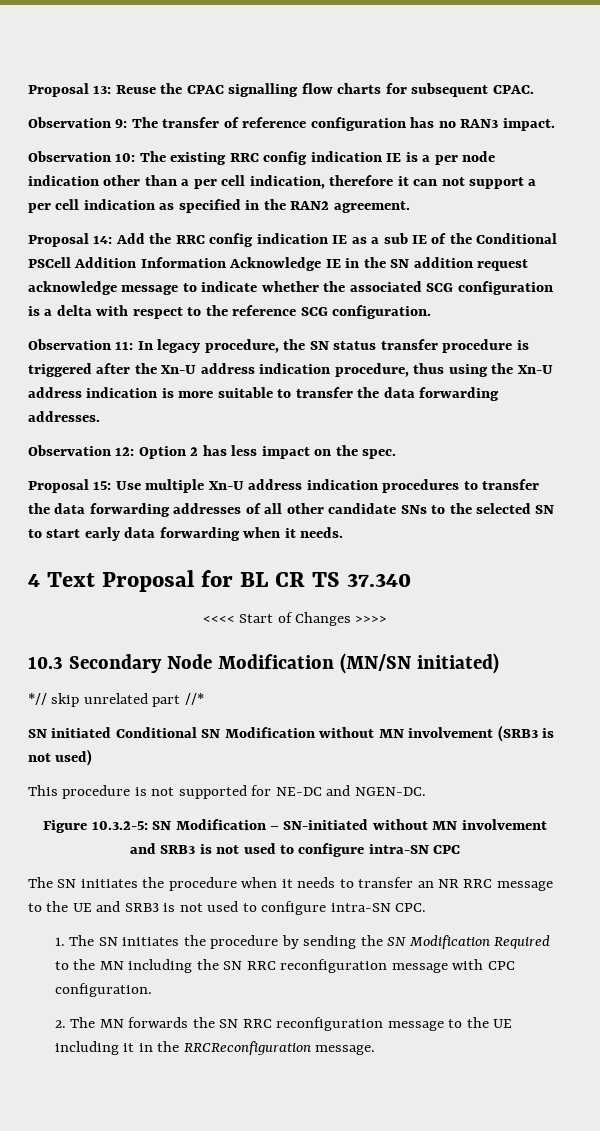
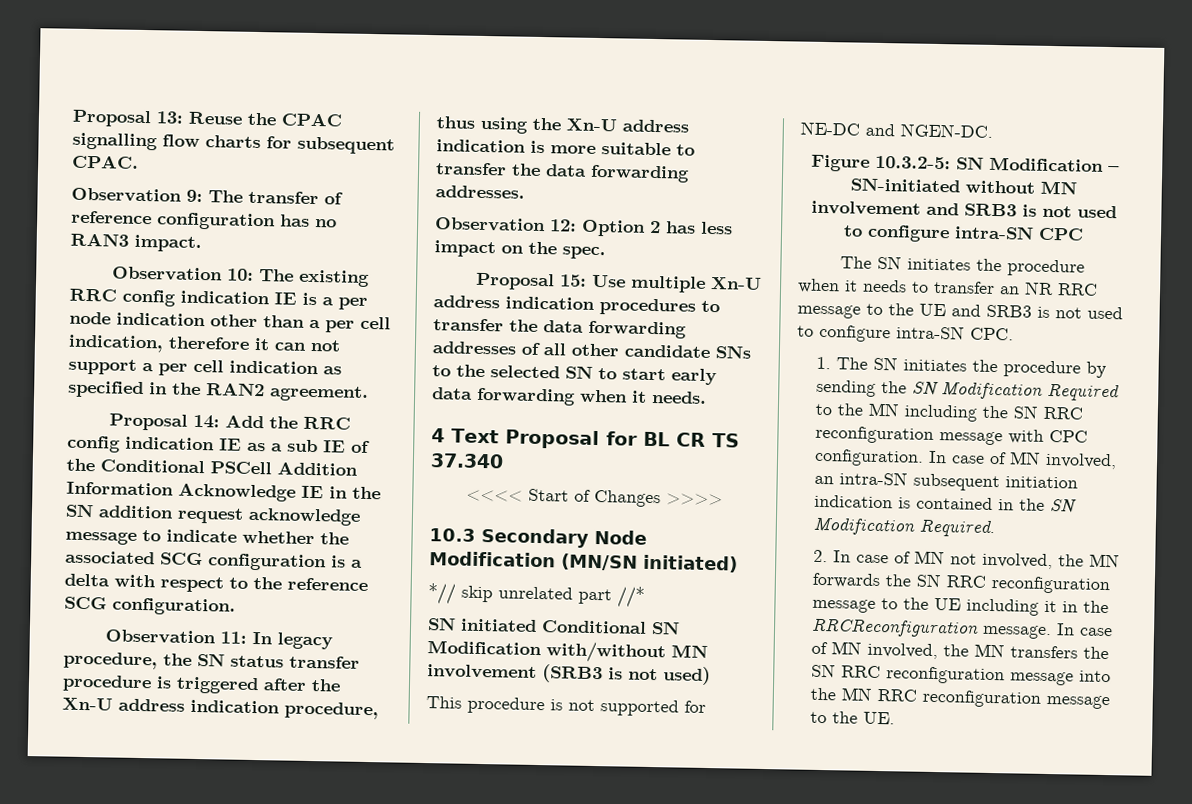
[319,727,375,738] without -> [546,641,666,664] with/without
[54,1017,96,1028] // 2. The -> [927,450,1117,470] [813,471,1078,492] [813,494,1077,514] [812,516,995,538] [812,549,1084,570] In case of MN involved, an intra-SN subsequent initiation indication is contained in the SN Modification Required. // 2. In case of MN not involved, the
(376, 1050) none -> [1055,623,1113,637] [810,641,1109,660] [810,663,1111,686] [809,687,1110,710] [809,711,895,725] In case of MN involved, the MN transfers the SN RRC reconfiguration message into the MN RRC reconfiguration message to the UE.

